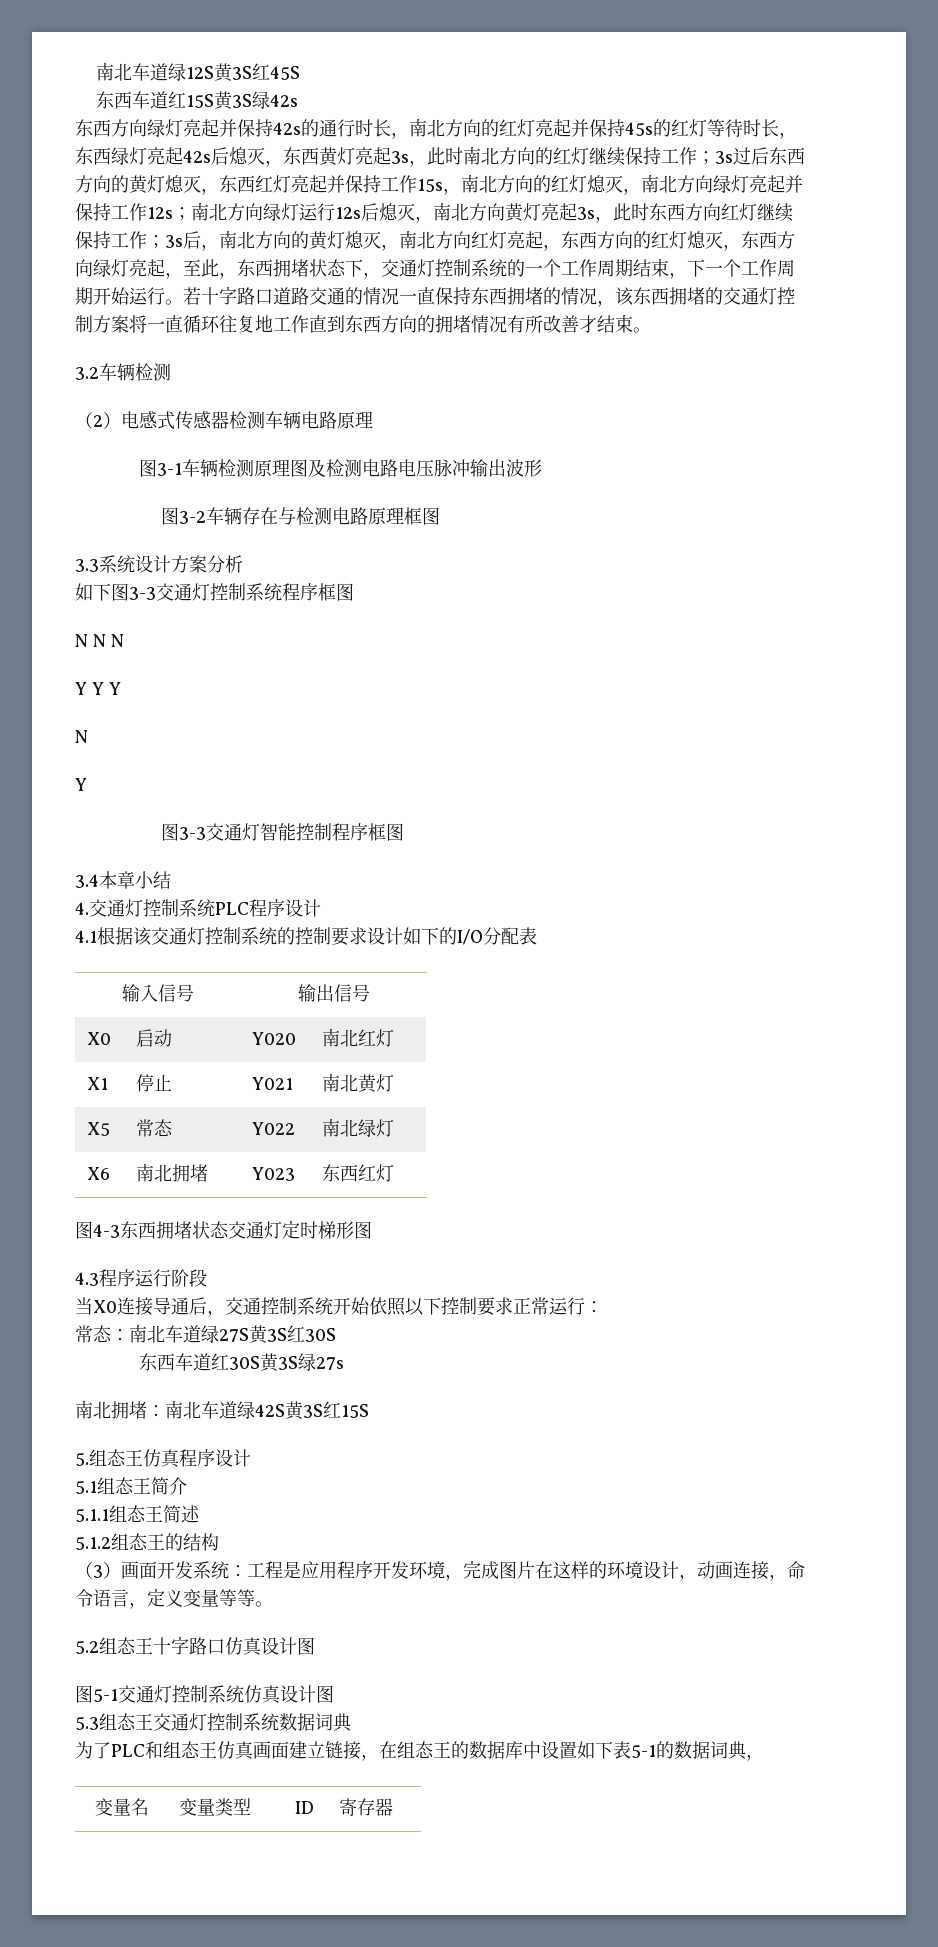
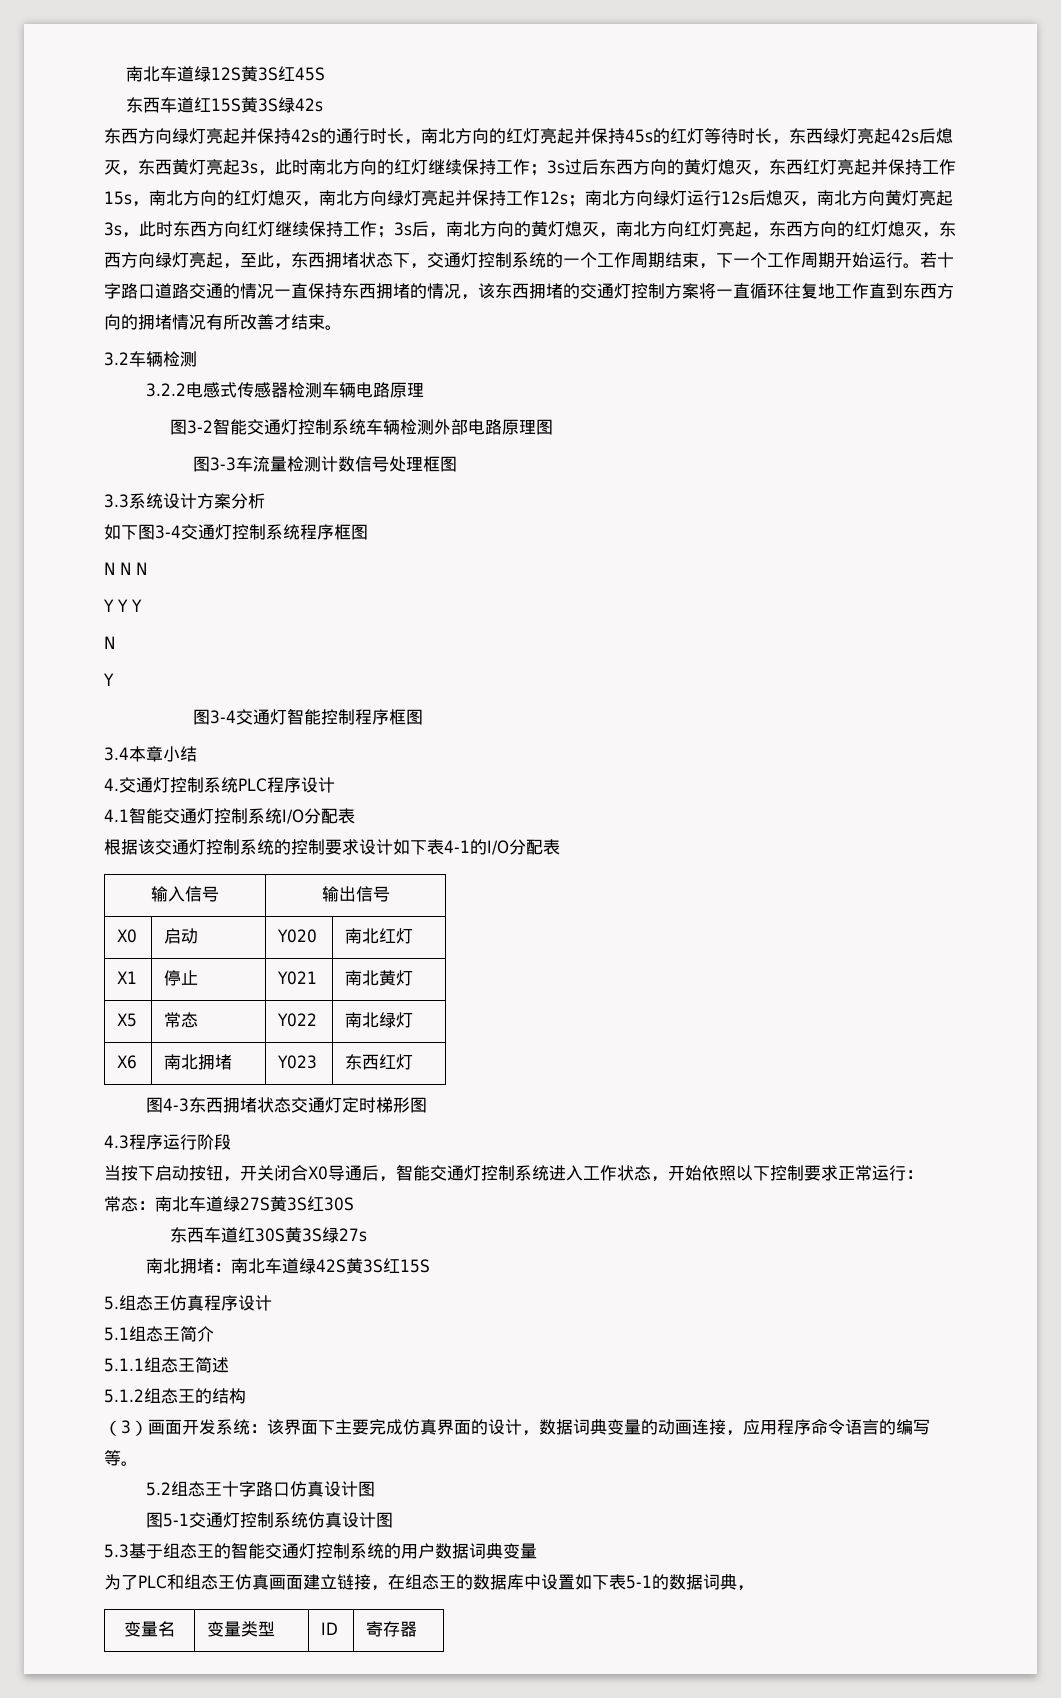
[75,412,121,429] （2） -> [146,383,187,397] 3.2.2
[157,459,543,477] [160,507,386,525] 3-1车辆检测原理图及检测电路电压脉冲输出波形 // 图3-2车辆存在与检测电路原 -> [187,418,554,435] [192,456,406,472] 3-2智能交通灯控制系统车辆检测外部电路原理图 // 图3-3车流量检测计数信号处
[129,587,156,600] 3-3 -> [155,525,181,539] 3-4
[178,827,206,840] 3-3 -> [209,710,236,724] 3-4
(97, 936) none -> [129,807,355,824] 智能交通灯控制系统I/O分配表 //
(439, 936) none -> [427,839,470,855] 表4-1
[93,1297,333,1317] X0连接导通后，交通控制系统 -> [121,1164,668,1182] 按下启动按钮，开关闭合X0导通后，智能交通灯控制系统进入工作状态，
[247,1560,805,1581] [75,1588,237,1609] 工程是应用程序开发环境，完成图片在这样的环境设计，动画连接，命令语言，定义变量等 -> [267,1419,930,1436] 该界面下主要完成仿真界面的设计，数据词典变量的动画连接，应用程序命令语言的编写
[99,1713,352,1732] 组态王交通灯控制系统数据词典 -> [129,1542,537,1559] 基于组态王的智能交通灯控制系统的用户数据词典变量

